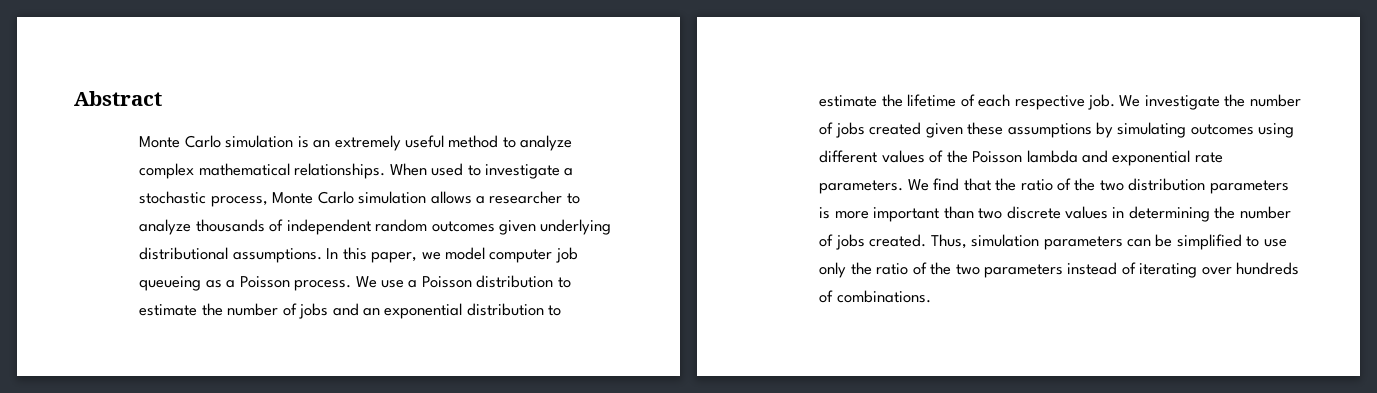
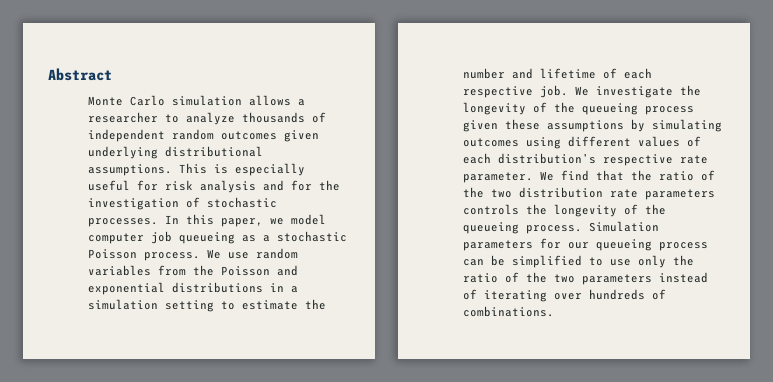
[297,135,573,151] [139,163,574,179] [139,191,427,207] is an extremely useful method to analyze complex mathematical relationships. When used to investigate a stochastic process, Monte Carlo simulation -> (243, 100) none
(322, 255) none -> [179,163,306,176] [88,180,341,193] [88,197,278,210] [88,218,159,227] This is especially useful for risk analysis and for the investigation of stochastic processes.
(236, 284) none -> [277,231,348,242] stochastic
[408,275,571,288] [139,303,562,319] [819,94,903,107] a Poisson distribution to estimate the number of jobs and an exponential distribution to estimate the -> [256,248,299,259] [88,265,299,276] [88,282,299,295] [88,299,327,312] [463,68,534,79] random variables from the Poisson and exponential distributions in a simulation setting to estimate the number and
[1249,94,1301,107] [819,122,922,138] number of jobs created -> [463,102,695,115] longevity of the queueing process
[946,150,1223,166] [819,180,904,194] the Poisson lambda and exponential rate parameters. -> [463,153,709,166] [463,172,534,183] each distribution’s respective rate parameter.
[1209,180,1289,194] [819,206,1291,222] [819,234,1123,250] parameters is more important than two discrete values in determining the number of jobs created. Thus, simulation parameters -> [610,189,716,200] [463,204,667,217] [463,221,660,234] [463,238,709,251] rate parameters controls the longevity of the queueing process. Simulation parameters for our queueing process

